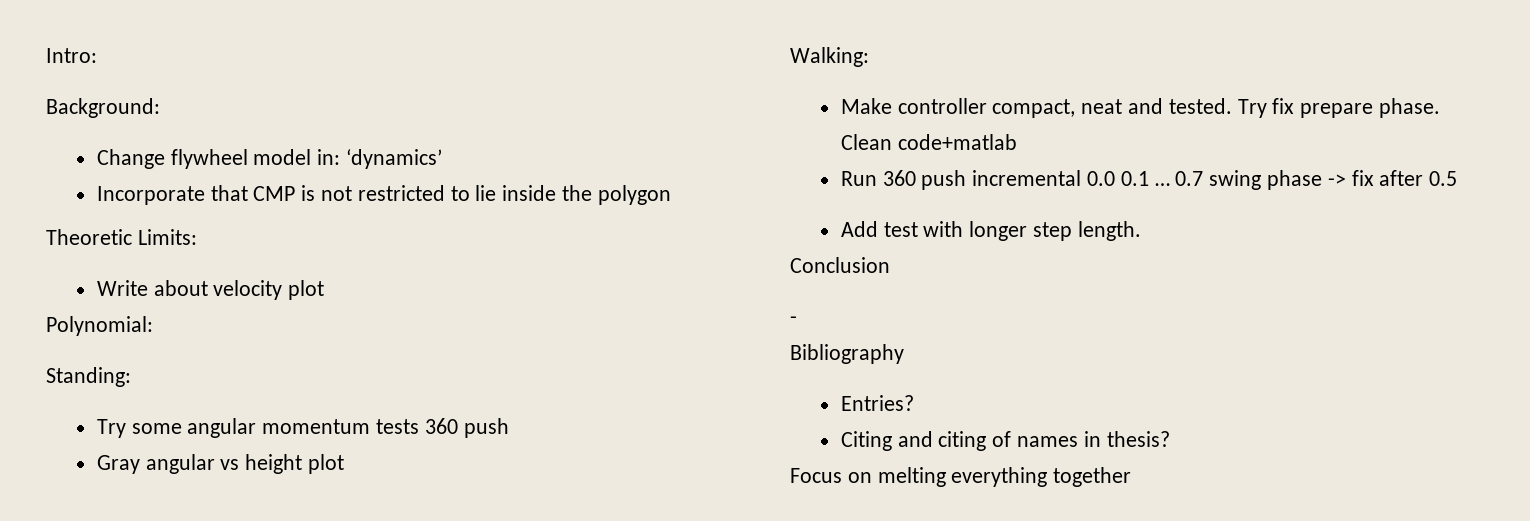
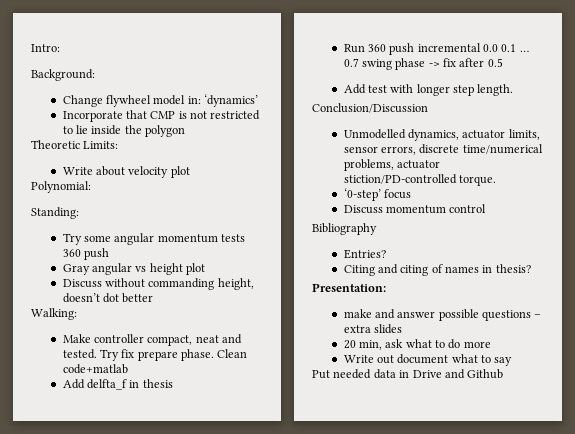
(344, 464) none -> [62,278,254,290] [62,293,154,303] // Discuss without commanding height, doesn’t dot better
(1017, 142) none -> [62,379,173,390] // Add delfta_f in thesis
[790,257,890,273] [790,316,797,324] Conclusion // - -> [312,103,428,113] [343,129,540,141] [343,144,543,155] [343,159,440,171] [343,174,496,186] [343,188,411,201] [343,204,487,214] Conclusion/Discussion // Unmodelled dynamics, actuator limits, sensor errors, discrete time/numerical problems, actuator stiction/PD-controlled torque. // ‘0-step’ focus // Discuss momentum control
[790,467,1132,487] Focus on melting everything together -> [312,283,386,292] [343,309,542,321] [343,324,402,334] [343,339,491,350] [343,354,513,366] [312,369,504,379] Presentation: // make and answer possible questions – extra slides // 20 min, ask what to do more // Write out document what to say // Put needed data in Drive and Github

